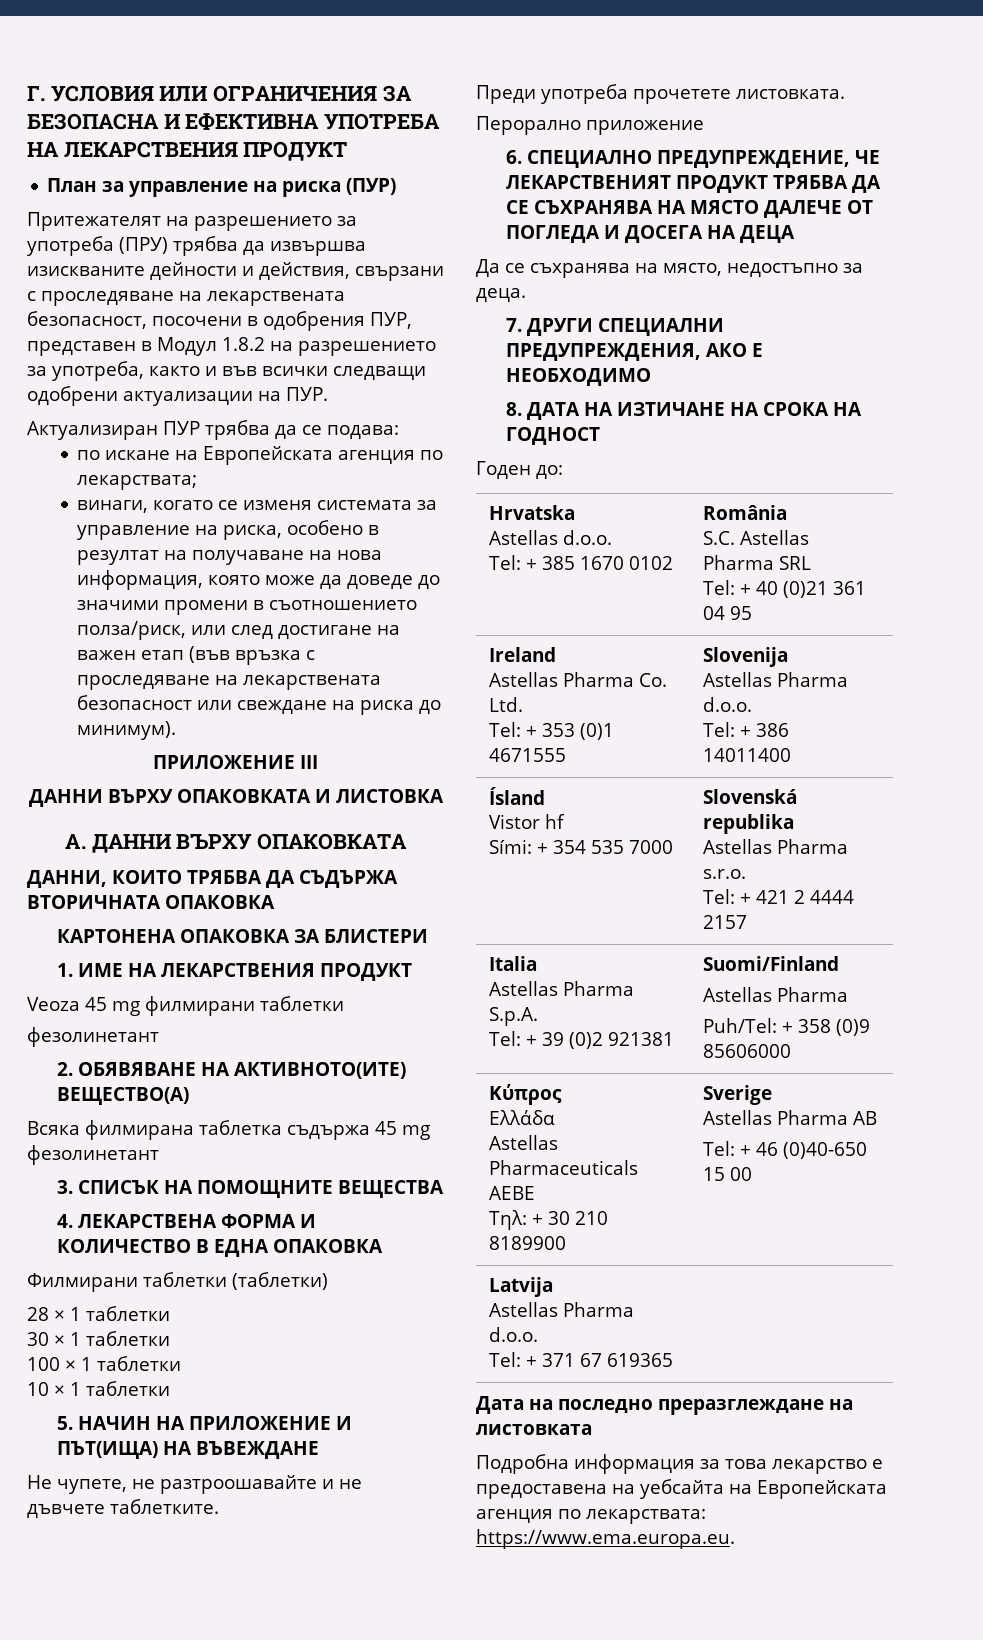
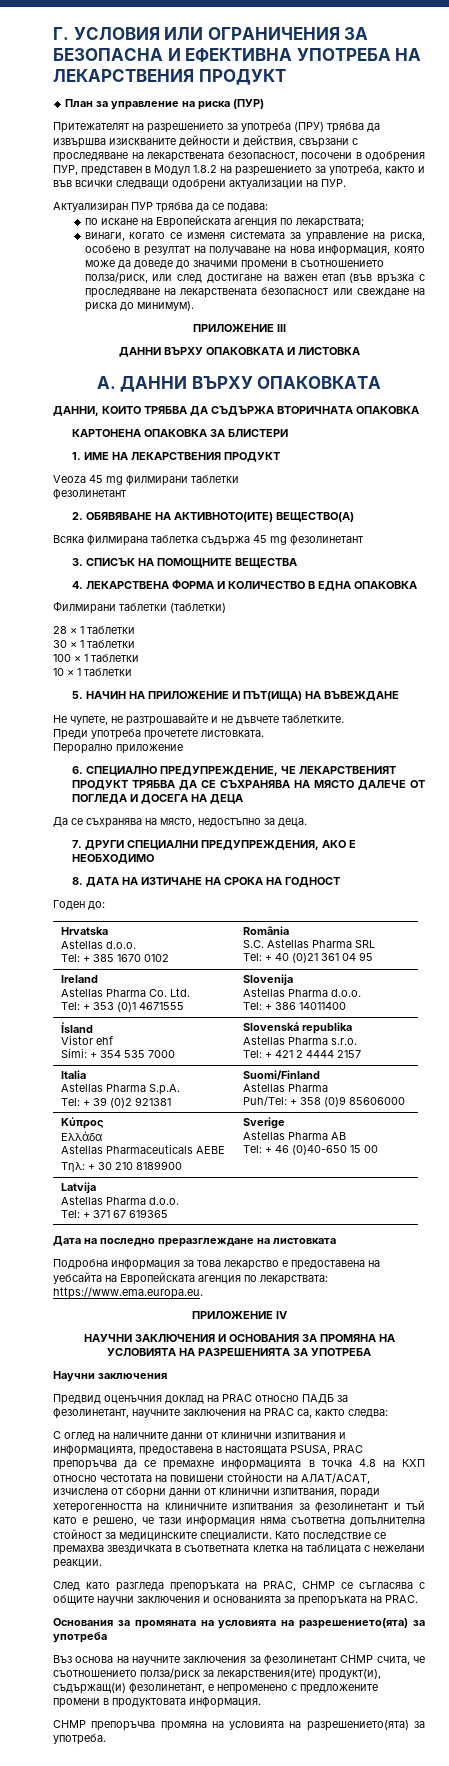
[160,1475,317,1494] разтроошавайте -> [126,713,208,726] разтрошавайте
[544,814,565,829] hf -> [95,1036,113,1045] ehf
(735, 1539) none -> [191,1311,287,1319] [83,1334,395,1342] [107,1348,371,1356] [53,1371,167,1382] [53,1394,348,1405] [53,1408,388,1419] [53,1431,346,1441] [53,1445,363,1456] [53,1459,425,1470] [53,1472,370,1484] [53,1487,380,1498] [53,1500,425,1513] [53,1516,425,1527] [53,1529,386,1541] [53,1544,425,1555] [53,1559,102,1569] [53,1581,425,1592] [53,1595,418,1606] [53,1618,425,1629] [53,1632,107,1643] [53,1655,425,1666] [53,1668,381,1680] [53,1683,378,1694] [53,1697,261,1708] [53,1720,425,1731] [53,1734,106,1745] // ПРИЛОЖЕНИЕ IV // НАУЧНИ ЗАКЛЮЧЕНИЯ И ОСНОВАНИЯ ЗА ПРОМЯНА НА УСЛОВИЯТА НА РАЗРЕШЕНИЯТА ЗА УПОТРЕБА // Научни заключения // Предвид оценъчния доклад на PRAC относно ПАДБ за фезолинетант, научните заключения на PRAC са, както следва: // С оглед на наличните данни от клинични изпитвания и информацията, предоставена в настоящата PSUSA, PRAC препоръчва да се премахне информацията в точка 4.8 на КХП относно честотата на повишени стойности на АЛАТ/АСАТ, изчислена от сборни данни от клинични изпитвания, поради хетерогенността на клиничните изпитвания за фезолинетант и тъй като е решено, че тази информация няма съответна допълнителна стойност за медицинските специалисти. Като последствие се премахва звездичката в съответната клетка на таблицата с нежелани реакции. // След като разгледа препоръката на PRAC, СНMР се съгласява с общите научни заключения и основанията за препоръката на PRAC. // Основания за промяната на условията на разрешението(ята) за употреба // Въз основа на научните заключения за фезолинетант CHMP счита, че съотношението полза/риск за лекарствения(ите) продукт(и), съдържащ(и) фезолинетант, е непроменено с предложените промени в продуктовата информация. // CHMP препоръчва промяна на условията на разрешението(ята) за употреба.

